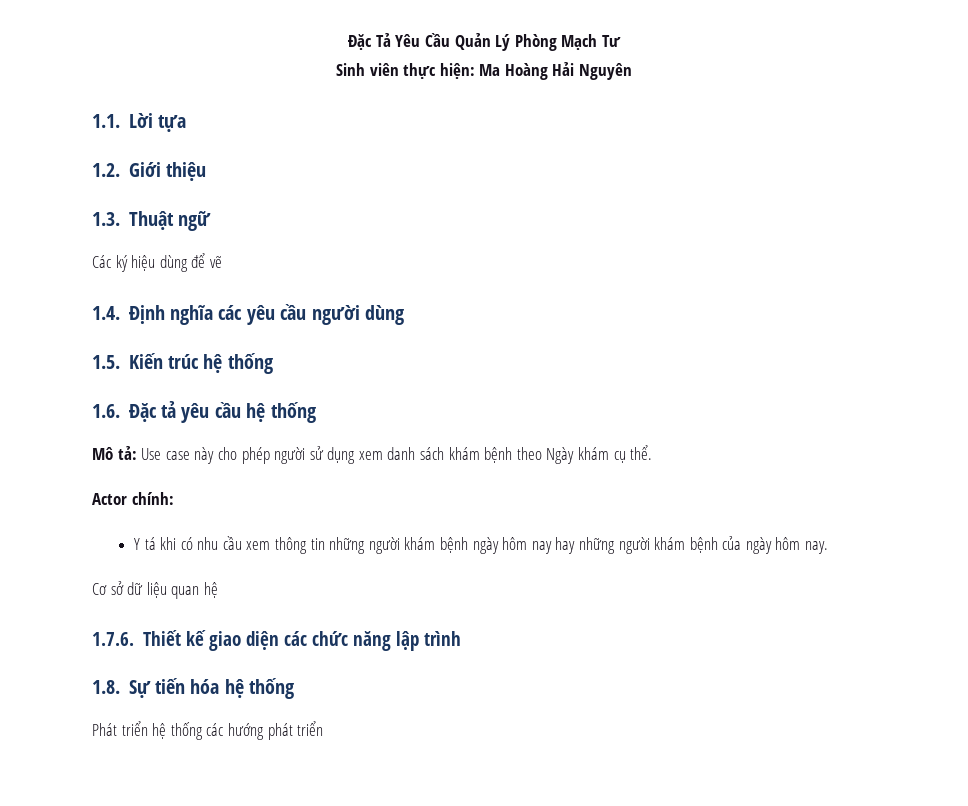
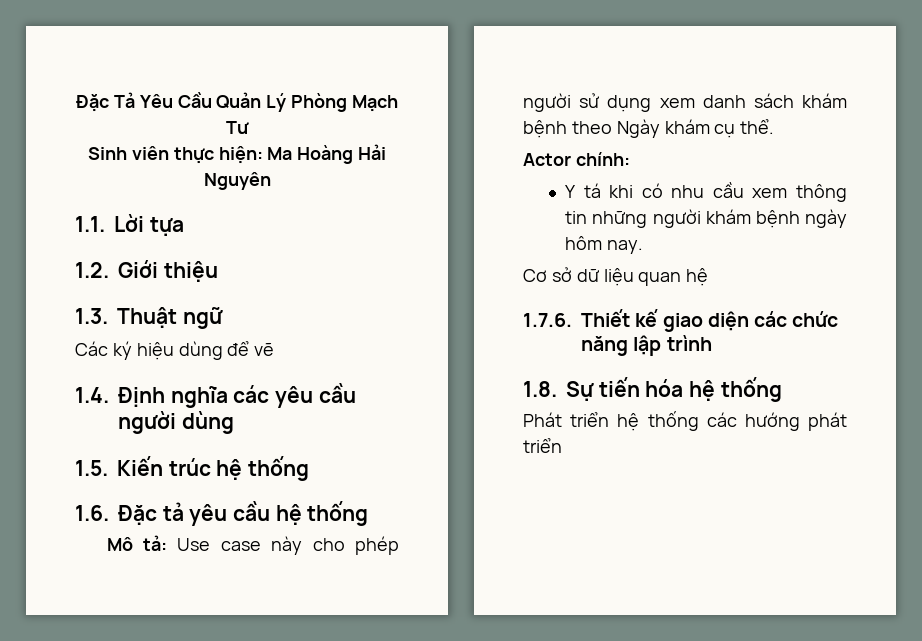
[531,536,801,554] nay hay những người khám bệnh của ngày hôm -> (603, 243) none

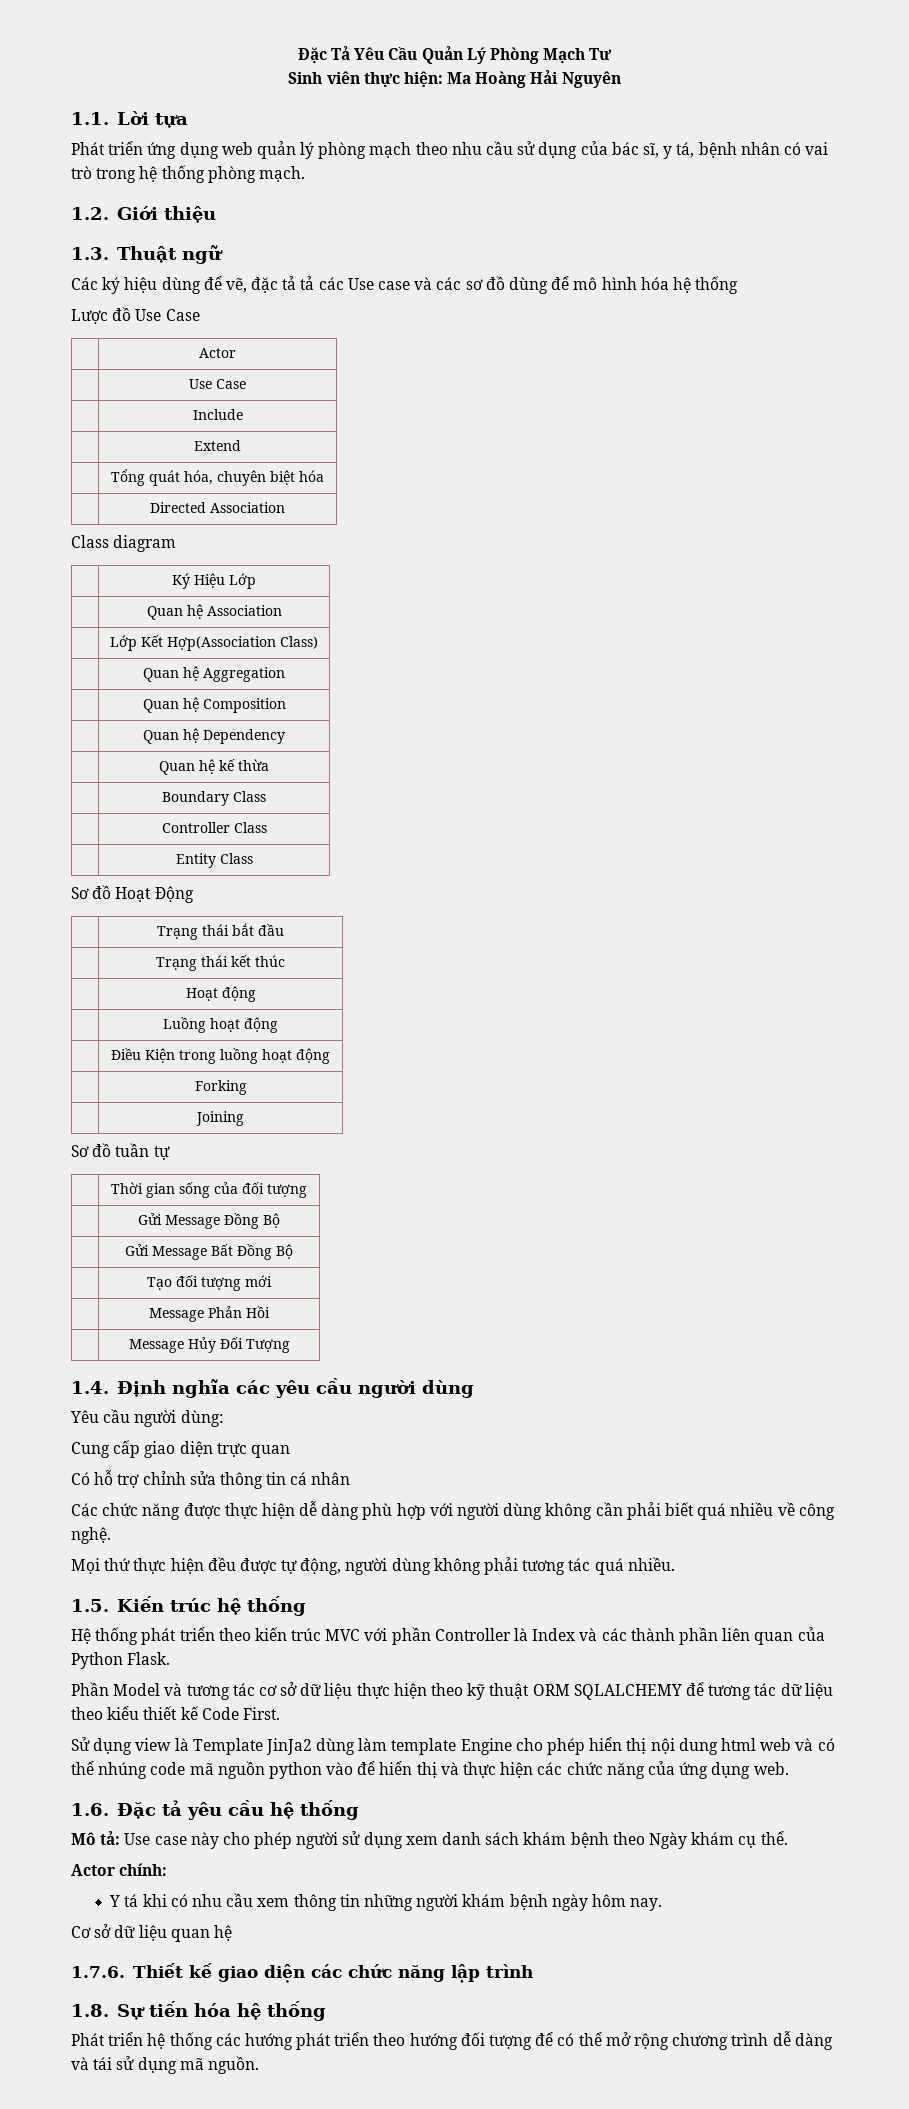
(184, 226) none -> [71,141,829,159] [71,165,305,183] // Phát triển ứng dụng web quản lý phòng mạch theo nhu cầu sử dụng của bác sĩ, y tá, bệnh nhân có vai trò trong hệ thống phòng mạch.
[254,342,275,356] vẽ -> [225,276,739,294] [71,307,200,324] [199,348,236,358] [189,379,246,389] [192,409,243,420] [194,440,241,451] [111,469,324,486] [150,502,285,513] [71,535,177,552] [172,573,256,589] [146,604,282,620] [110,635,318,651] [143,666,285,682] [142,697,286,713] [143,728,285,744] [159,759,269,775] [162,791,266,806] [161,822,267,833] [175,853,253,868] [71,885,194,903] [157,923,284,940] [156,955,285,971] [185,986,256,1002] [163,1017,278,1033] [111,1048,330,1064] [194,1080,247,1095] [196,1111,244,1126] [71,1143,170,1160] [111,1182,307,1198] [138,1213,280,1229] [125,1244,293,1260] [147,1275,272,1291] [149,1306,270,1322] [128,1337,290,1353] vẽ, đặc tả tả các Use case và các sơ đồ dùng để mô hình hóa hệ thống // Lược đồ Use Case // | Actor // | Use Case // | Include // | Extend // | Tổng quát hóa, chuyên biệt hóa // | Directed Association // Class diagram // | Ký Hiệu Lớp // | Quan hệ Association // | Lớp Kết Hợp(Association Class) // | Quan hệ Aggregation // | Quan hệ Composition // | Quan hệ Dependency // | Quan hệ kế thừa // | Boundary Class // | Controller Class // | Entity Class // Sơ đồ Hoạt Động // | Trạng thái bắt đầu // | Trạng thái kết thúc // | Hoạt động // | Luồng hoạt động // | Điều Kiện trong luồng hoạt động // | Forking // | Joining // Sơ đồ tuần tự // | Thời gian sống của đối tượng // | Gửi Message Đồng Bộ // | Gửi Message Bất Đồng Bộ // | Tạo đối tượng mới // | Message Phản Hồi // | Message Hủy Đối Tượng
(234, 422) none -> [70,1409,223,1427] [71,1440,290,1458] [71,1470,351,1489] [71,1501,835,1520] [71,1527,111,1544] [71,1557,675,1575] // Yêu cầu người dùng: // Cung cấp giao diện trực quan // Có hỗ trợ chỉnh sửa thông tin cá nhân // Các chức năng được thực hiện dễ dàng phù hợp với người dùng không cần phải biết quá nhiều về công nghệ. // Mọi thứ thực hiện đều được tự động, người dùng không phải tương tác quá nhiều.
(310, 468) none -> [71,1627,825,1645] [71,1652,171,1669] [71,1682,833,1700] [71,1706,280,1720] [71,1737,835,1755] [71,1761,789,1779] // Hệ thống phát triển theo kiến trúc MVC với phần Controller là Index và các thành phần liên quan của Python Flask. // Phần Model và tương tác cơ sở dữ liệu thực hiện theo kỹ thuật ORM SQLALCHEMY để tương tác dữ liệu theo kiểu thiết kế Code First. // Sử dụng view là Template JinJa2 dùng làm template Engine cho phép hiển thị nội dung html web và có thể nhúng code mã nguồn python vào để hiển thị và thực hiện các chức năng của ứng dụng web.
(562, 445) none -> [373,2031,833,2050] [71,2056,259,2074] theo hướng đối tượng để có thể mở rộng chương trình dễ dàng và tái sử dụng mã nguồn.

